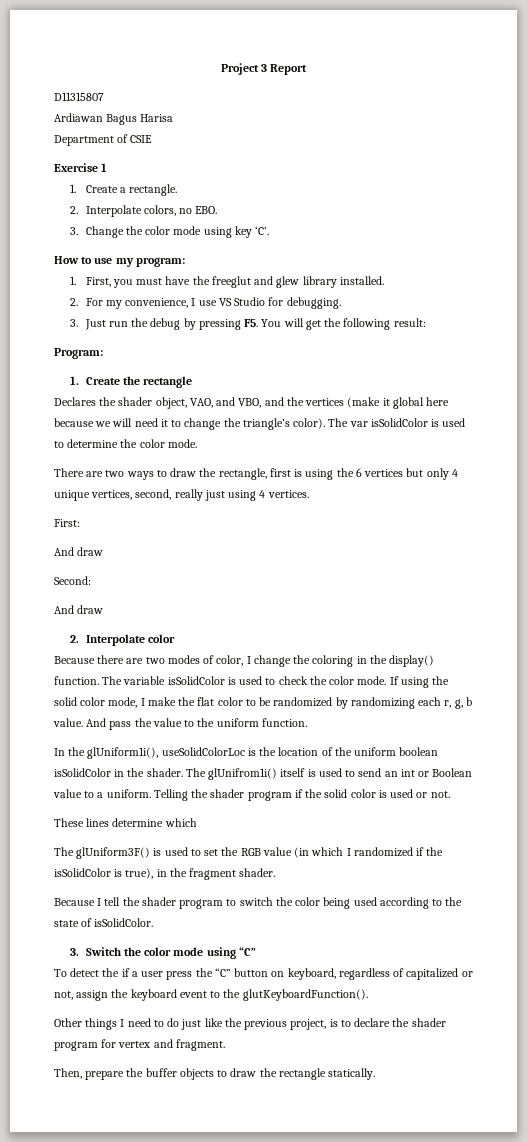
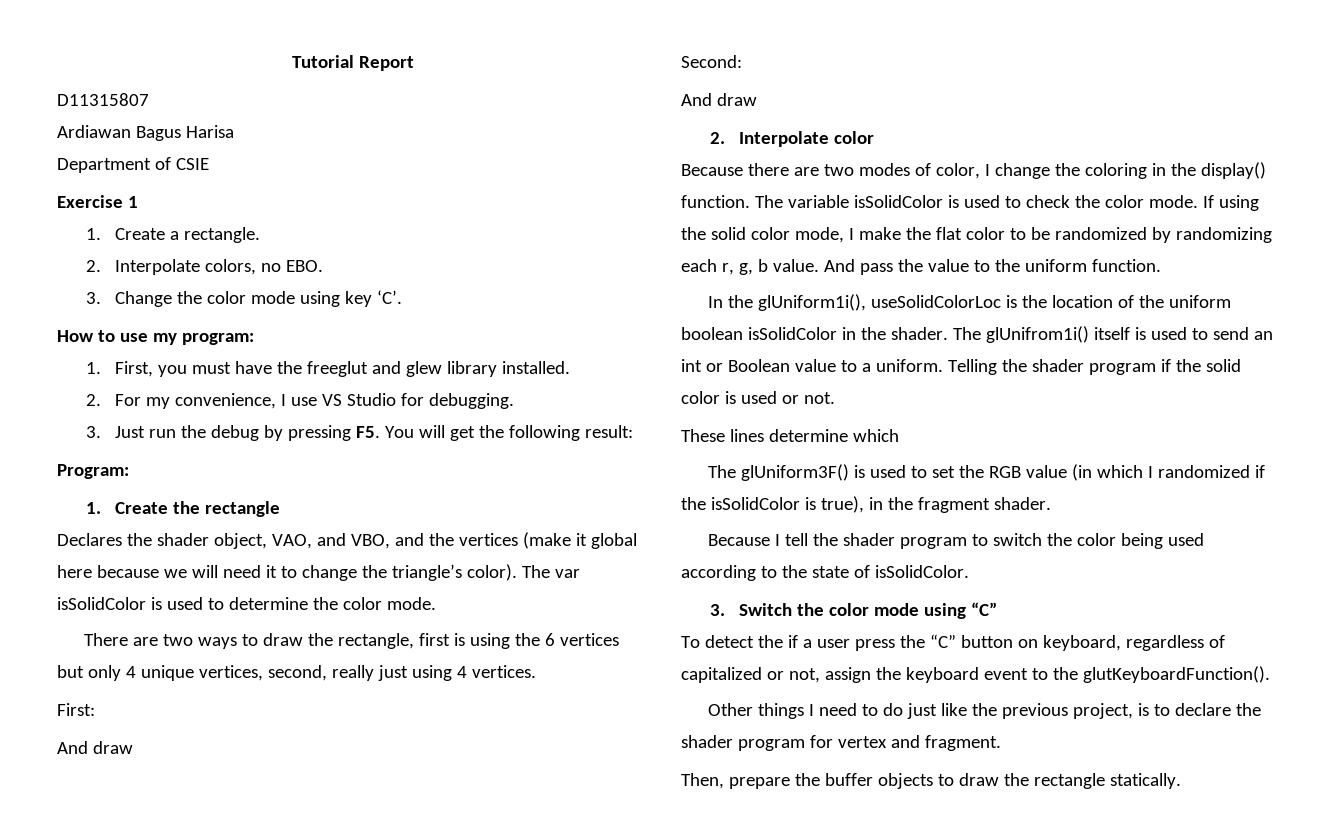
[220,63,267,75] Project 3 -> [292,55,355,68] Tutorial

